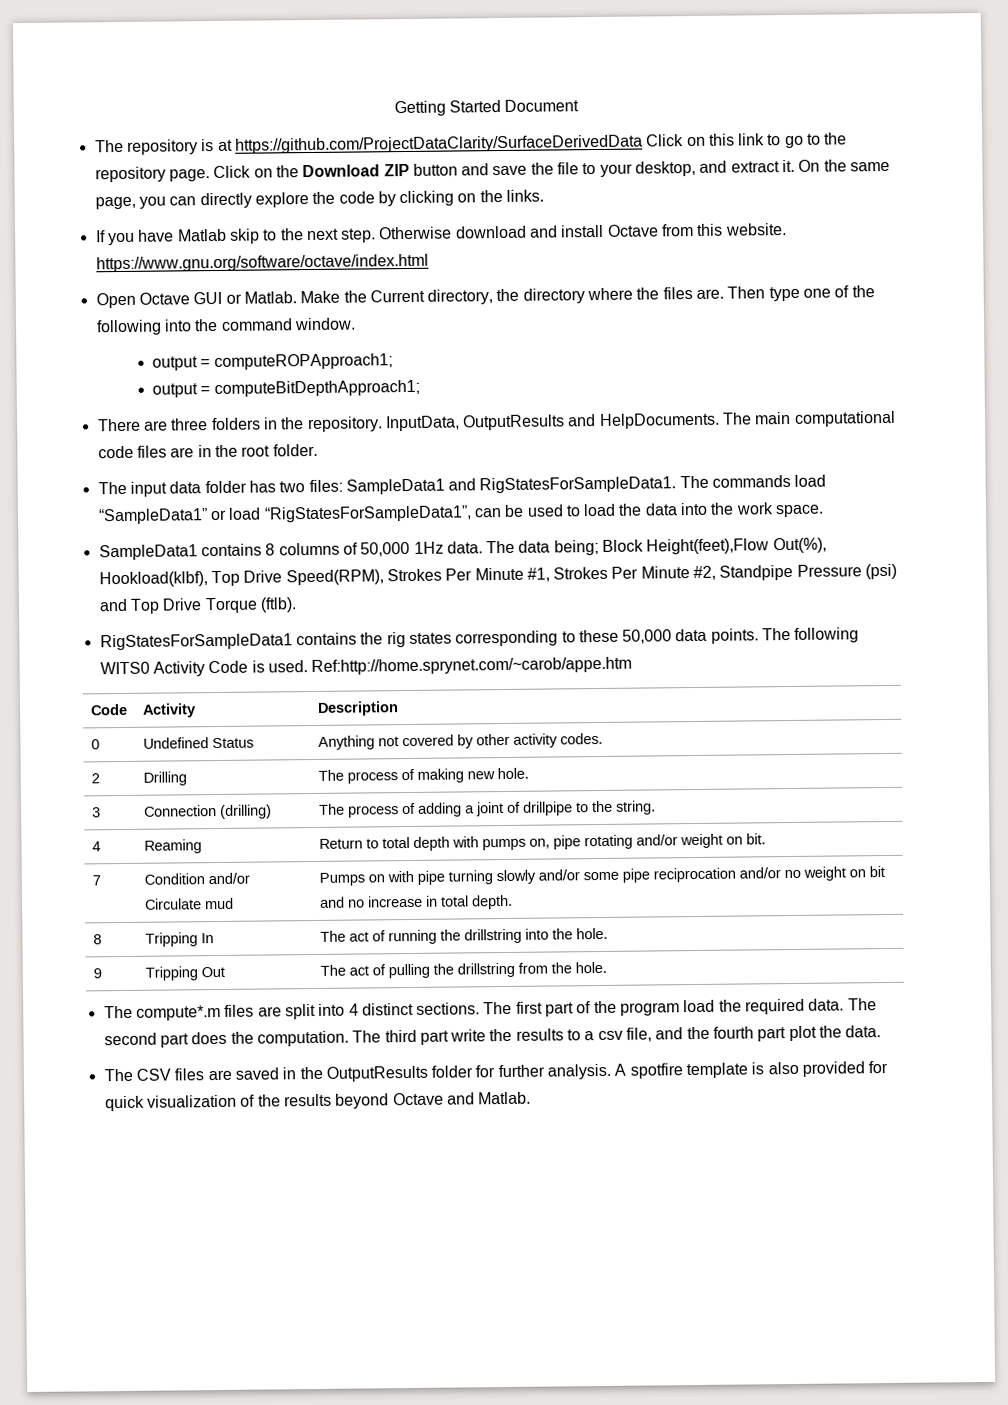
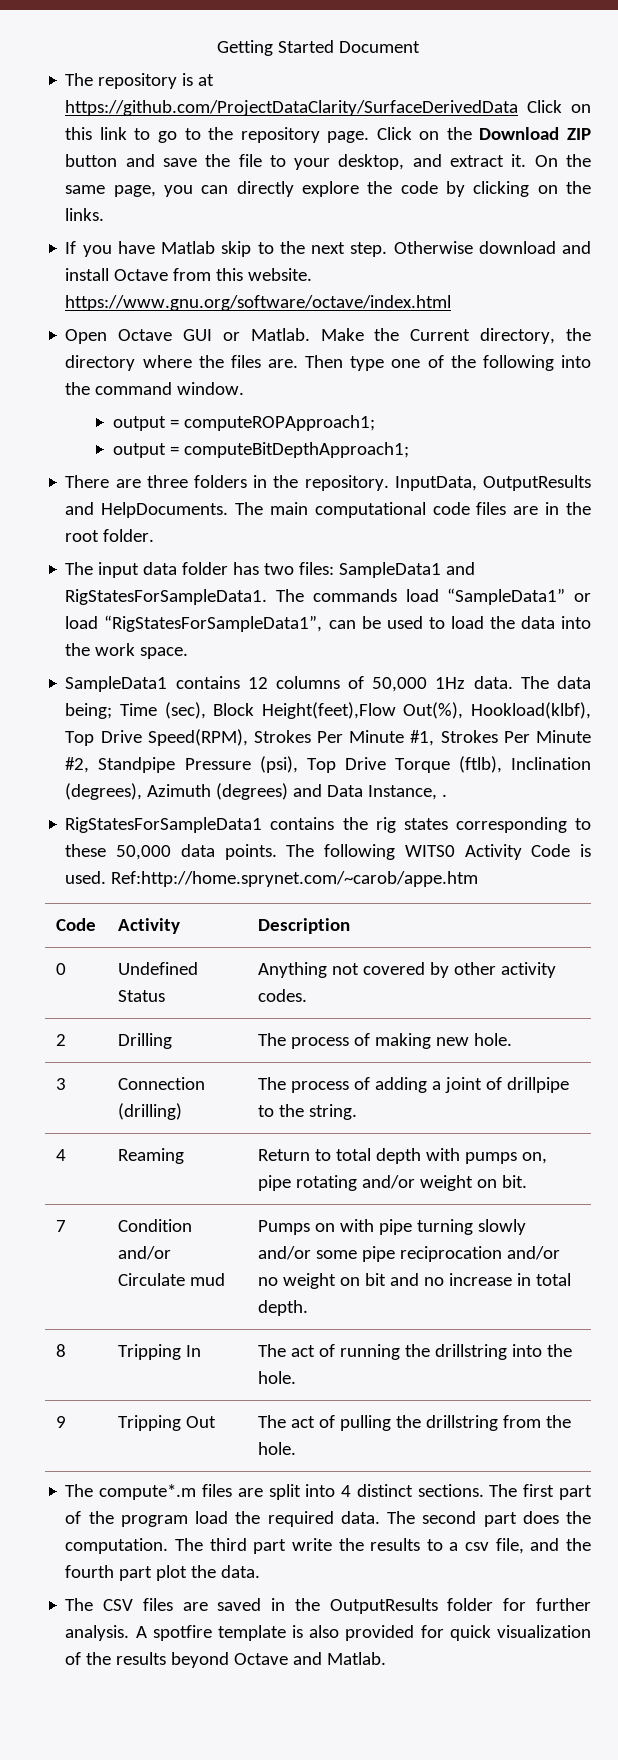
[265,543,276,556] 8 -> [247,677,268,689] 12
(599, 548) none -> [119,702,206,719] Time (sec),
[865,563,898,580] [98,598,128,612] (psi) and -> [259,756,298,773] (psi),
[259,597,297,613] (ftlb). -> [458,756,591,773] [65,783,448,800] (ftlb), Inclination (degrees), Azimuth (degrees) and Data Instance, .

